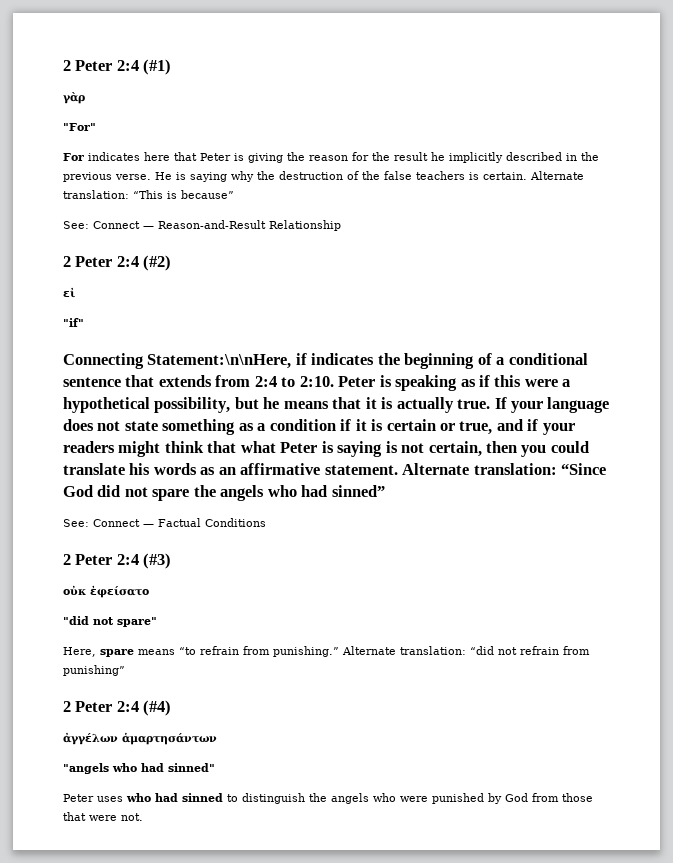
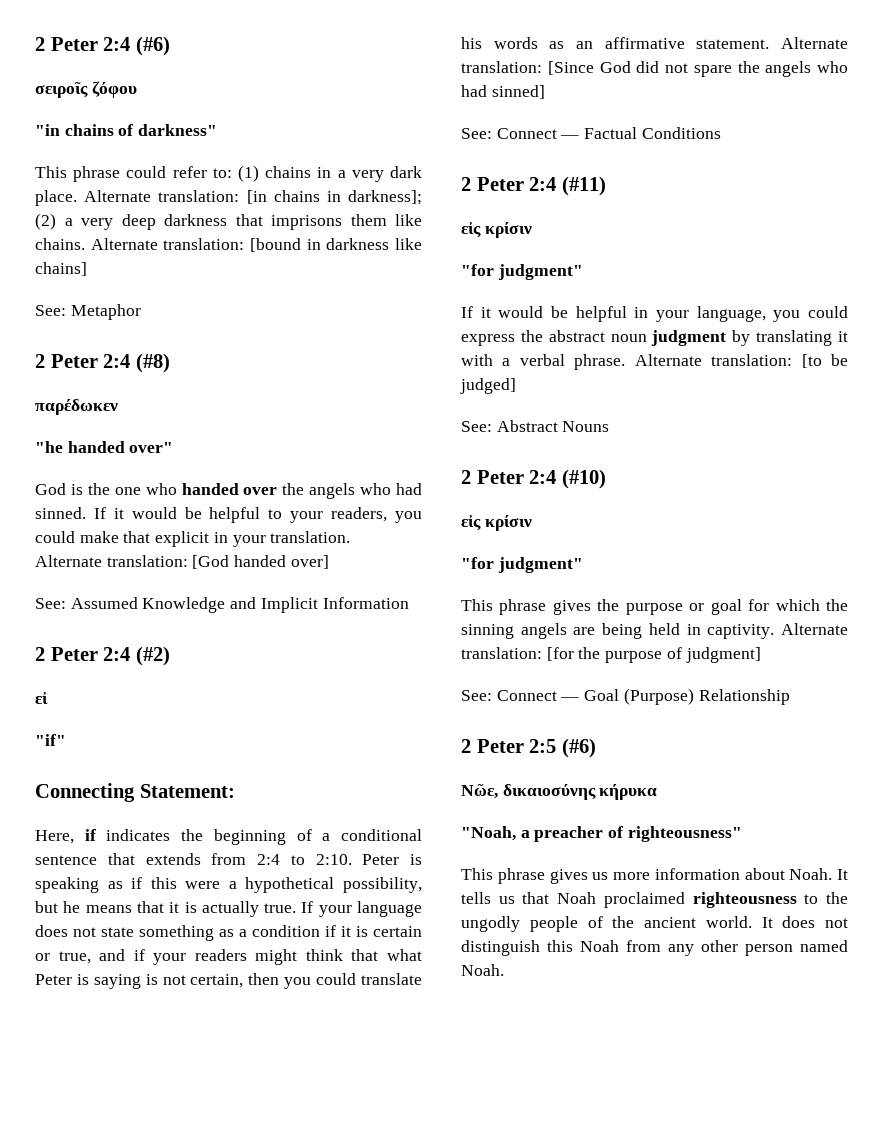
[63,59,172,75] [63,92,85,104] [63,123,96,131] [63,152,599,163] [63,171,584,182] [63,190,234,199] [63,220,341,231] 2 Peter 2:4 (#1) // γὰρ // "For" // For indicates here that Peter is giving the reason for the result he implicitly described in the previous verse. He is saying why the destruction of the false teachers is certain. Alternate translation: “This is because” // See: Connect — Reason-and-Result Relationship -> [35,36,170,56] [35,81,137,98] [35,124,218,136] [35,165,422,182] [35,190,423,206] [35,213,422,230] [35,238,423,252] [35,262,87,276] [35,304,141,320] [35,353,170,373] [35,399,118,415] [35,441,174,453] [35,483,422,499] [35,507,422,523] [35,531,351,547] [35,555,329,569] [35,597,409,613] 2 Peter 2:4 (#6) // σειροῖς ζόφου // "in chains of darkness" // This phrase could refer to: (1) chains in a very dark place. Alternate translation: [in chains in darkness]; (2) a very deep darkness that imprisons them like chains. Alternate translation: [bound in darkness like chains] // See: Metaphor // 2 Peter 2:4 (#8) // παρέδωκεν // "he handed over" // God is the one who handed over the angels who had sinned. If it would be helpful to your readers, you could make that explicit in your translation. Alternate translation: [God handed over] // See: Assumed Knowledge and Implicit Information
[147,354,292,369] Statement:\n\nHere, -> [139,784,235,798] [35,830,74,844] Statement: // Here,
[561,463,607,475] “Since -> [547,61,594,75] [Since
[331,485,385,497] sinned” -> [491,85,545,99] sinned]
[143,553,172,569] [63,585,149,598] [63,616,157,627] [63,646,590,657] [63,665,125,676] [63,700,172,716] [63,732,217,745] [63,763,215,774] [63,793,593,804] [63,812,143,821] (#3) // οὐκ ἐφείσατο // "did not spare" // Here, spare means “to refrain from punishing.” Alternate translation: “did not refrain from punishing” // 2 Peter 2:4 (#4) // ἀγγέλων ἁμαρτησάντων // "angels who had sinned" // Peter uses who had sinned to distinguish the angels who were punished by God from those that were not. -> [561,176,606,196] [461,222,532,238] [461,264,583,280] [461,306,848,322] [461,330,848,346] [461,354,848,370] [460,378,516,394] [461,420,610,432] [461,469,606,489] [461,515,532,531] [461,557,583,573] [461,599,848,615] [461,623,848,639] [461,647,761,663] [461,688,790,705] [461,738,596,758] [461,784,658,800] [461,826,742,842] [461,868,848,884] [461,892,848,908] [461,916,848,932] [461,940,848,956] [461,964,504,976] (#11) // εἰς κρίσιν // "for judgment" // If it would be helpful in your language, you could express the abstract noun judgment by translating it with a verbal phrase. Alternate translation: [to be judged] // See: Abstract Nouns // 2 Peter 2:4 (#10) // εἰς κρίσιν // "for judgment" // This phrase gives the purpose or goal for which the sinning angels are being held in captivity. Alternate translation: [for the purpose of judgment] // See: Connect — Goal (Purpose) Relationship // 2 Peter 2:5 (#6) // Νῶε, δικαιοσύνης κήρυκα // "Noah, a preacher of righteousness" // This phrase gives us more information about Noah. It tells us that Noah proclaimed righteousness to the ungodly people of the ancient world. It does not distinguish this Noah from any other person named Noah.

